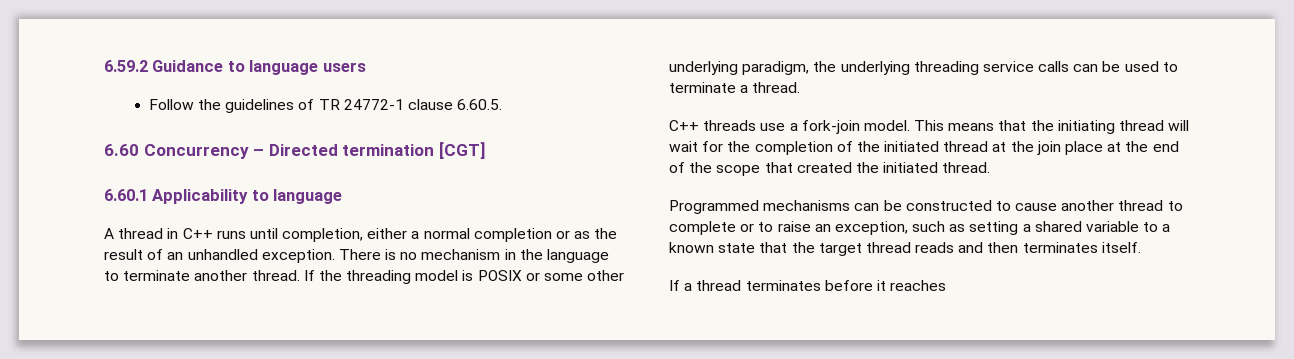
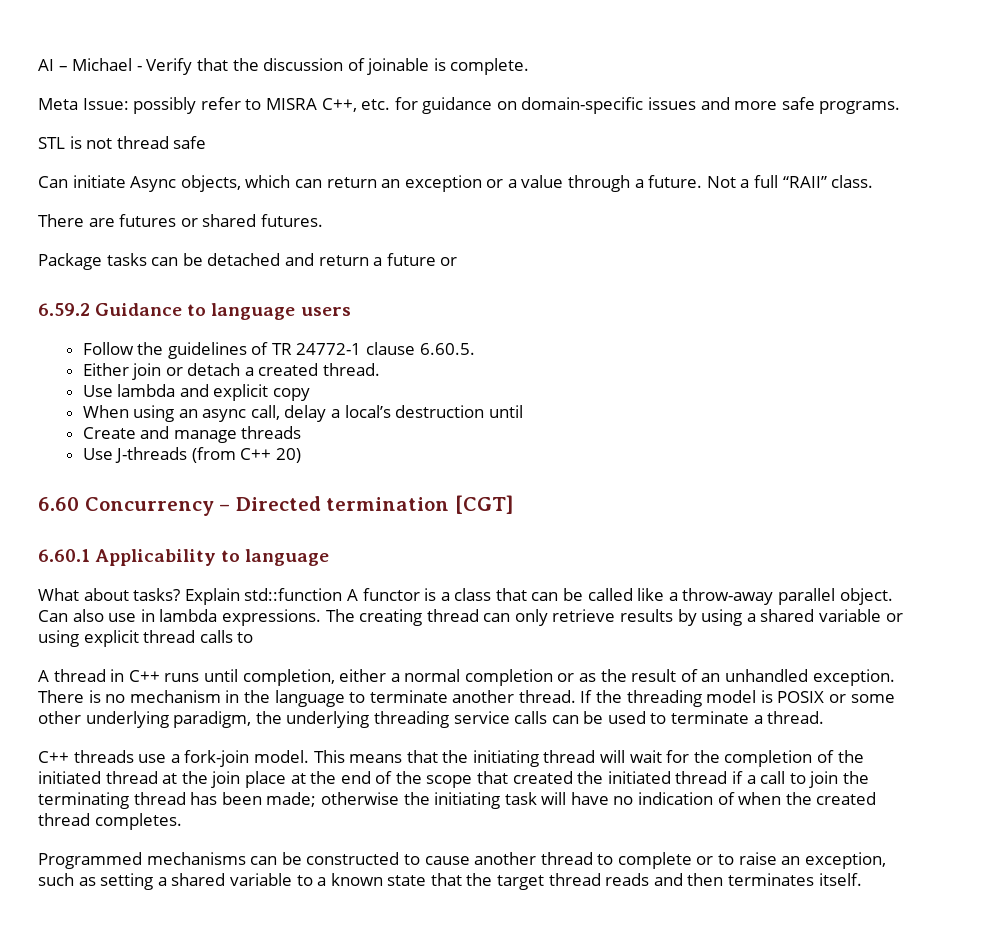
(104, 66) none -> [38,58,530,75] [38,97,901,114] [38,136,207,149] [38,175,874,192] [38,214,323,227] [38,253,458,270] AI – Michael - Verify that the discussion of joinable is complete. // Meta Issue: possibly refer to MISRA C++, etc. for guidance on domain-specific issues and more safe programs. // STL is not thread safe // Can initiate Async objects, which can return an exception or a value through a future. Not a full “RAII” class. // There are futures or shared futures. // Package tasks can be detached and return a future or //
(503, 104) none -> [82,363,381,380] [82,384,310,401] [82,405,523,422] [82,426,302,443] [82,447,301,463] // Either join or detach a created thread. // Use lambda and explicit copy // When using an async call, delay a local’s destruction until // Create and manage threads // Use J-threads (from C++ 20)
(343, 196) none -> [38,588,893,605] [38,609,903,626] [38,630,254,647] // What about tasks? Explain std::function A functor is a class that can be called like a throw-away parallel object. Can also use in lambda expressions. The creating thread can only retrieve results by using a shared variable or using explicit thread calls to
[942,162,991,173] thread. -> [675,771,869,788] [38,792,877,809] [38,813,182,830] thread if a call to join the terminating thread has been made; otherwise the initiating task will have no indication of when the created thread completes.
[669,280,947,291] // If a thread terminates before it reaches -> (862, 879) none

